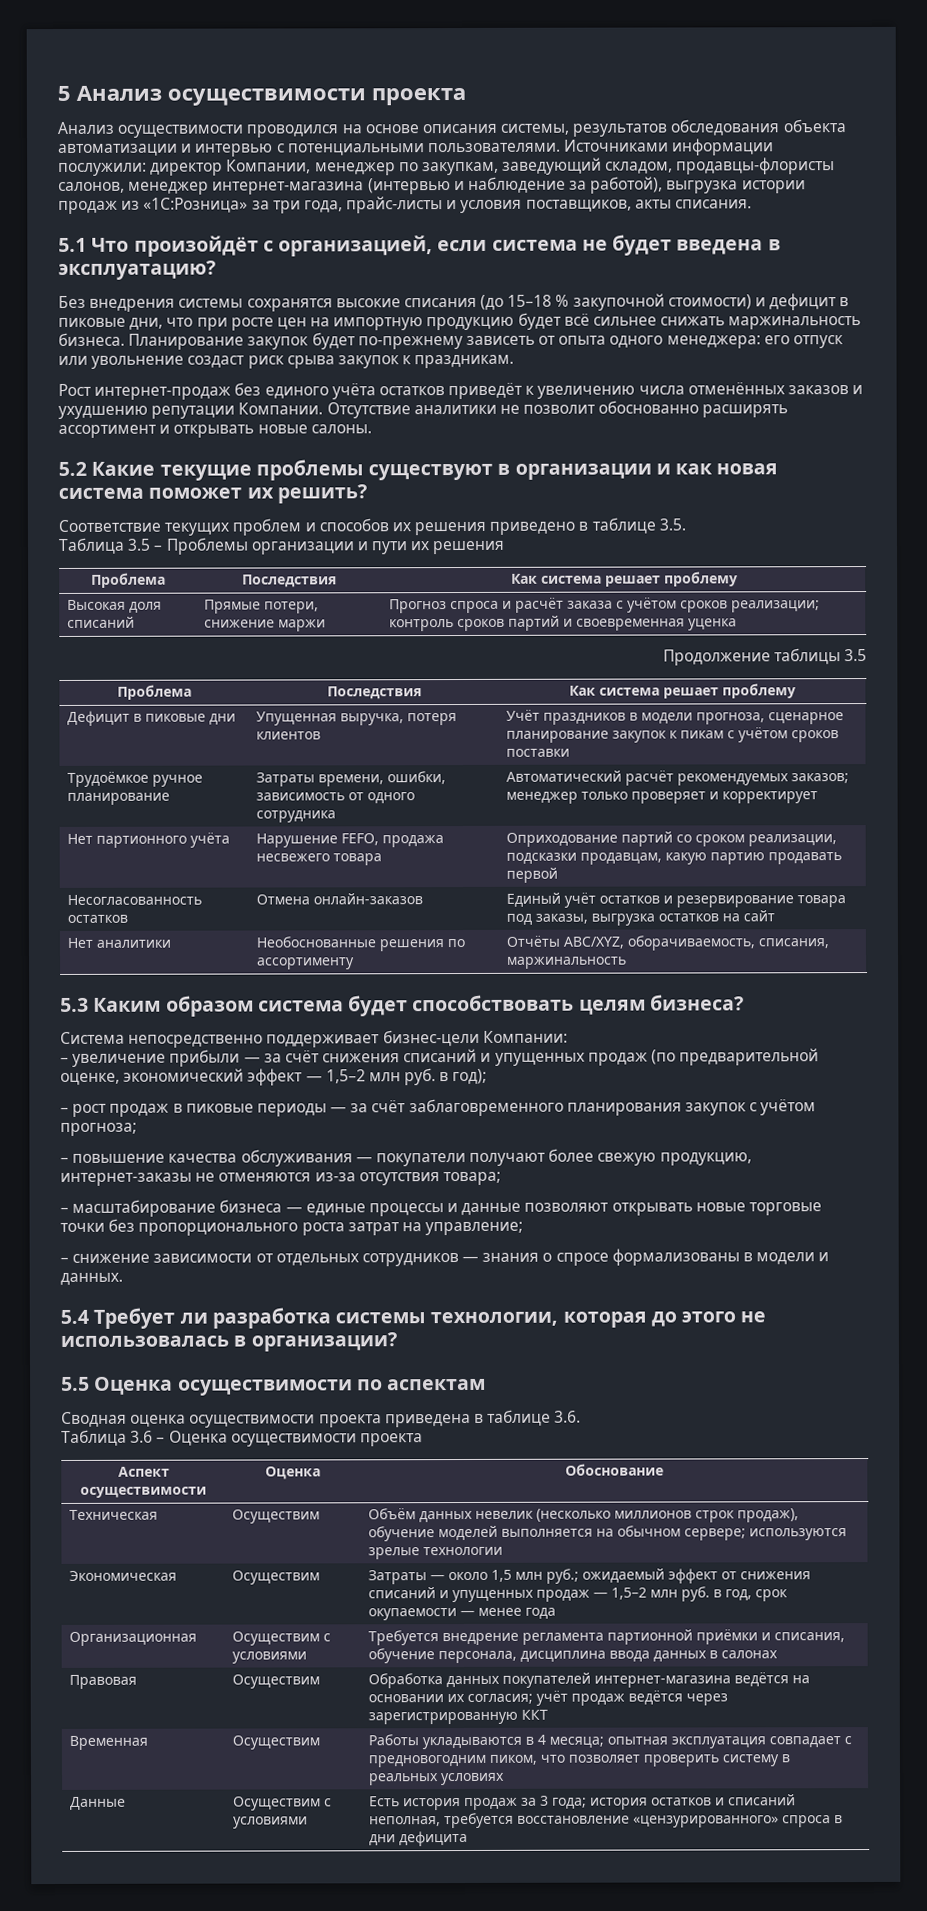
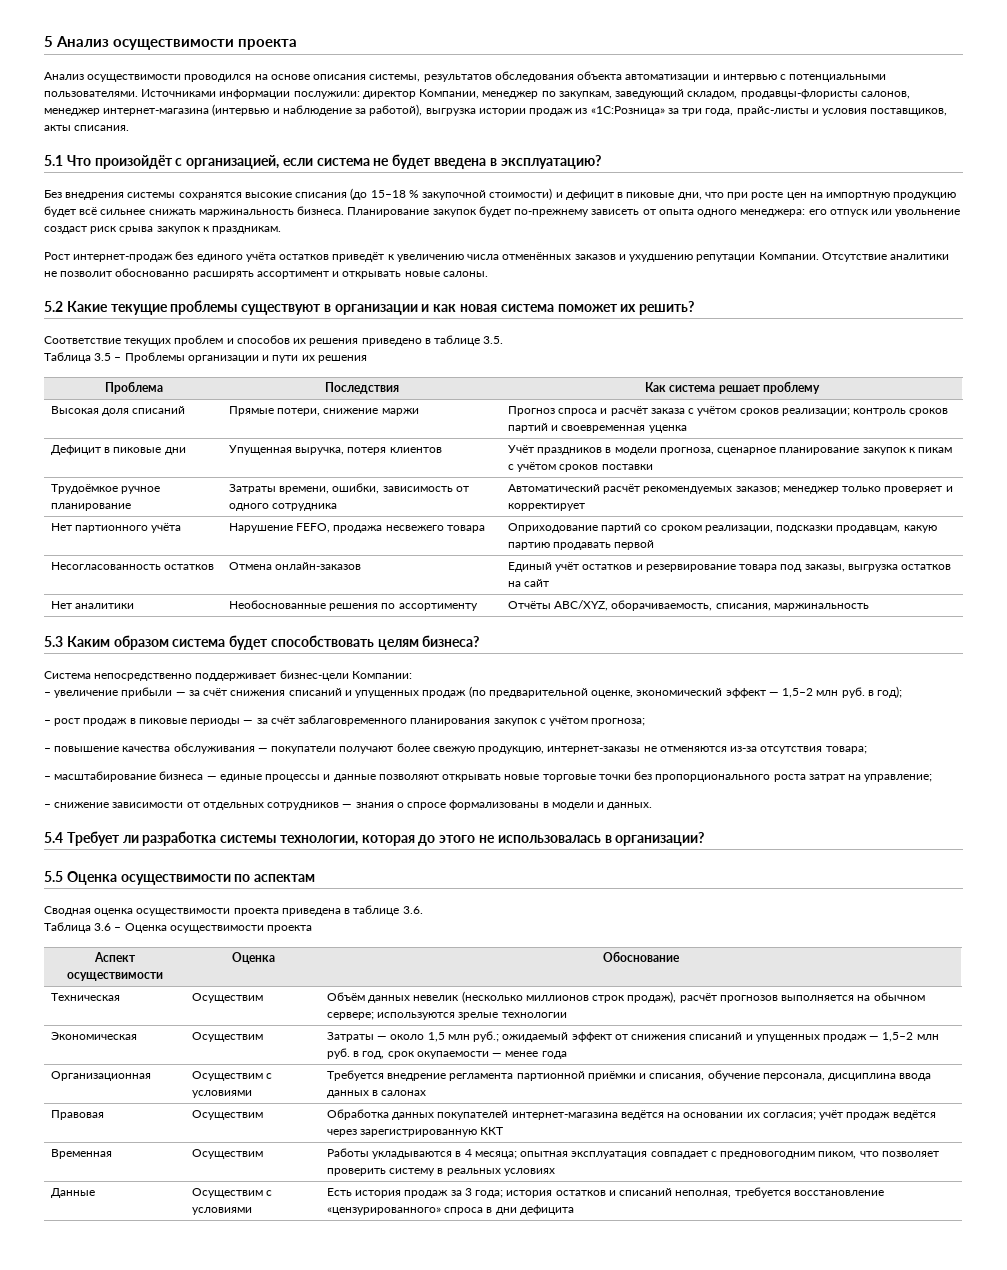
[662,648,867,666] [117,684,192,700] [326,686,422,700] [569,683,796,699] // Продолжение таблицы 3.5 // Проблема | Последствия | Как система решает проблему -> (687, 429) none
[367,1525,498,1542] обучение моделей -> [679,993,778,1003] расчёт прогнозов

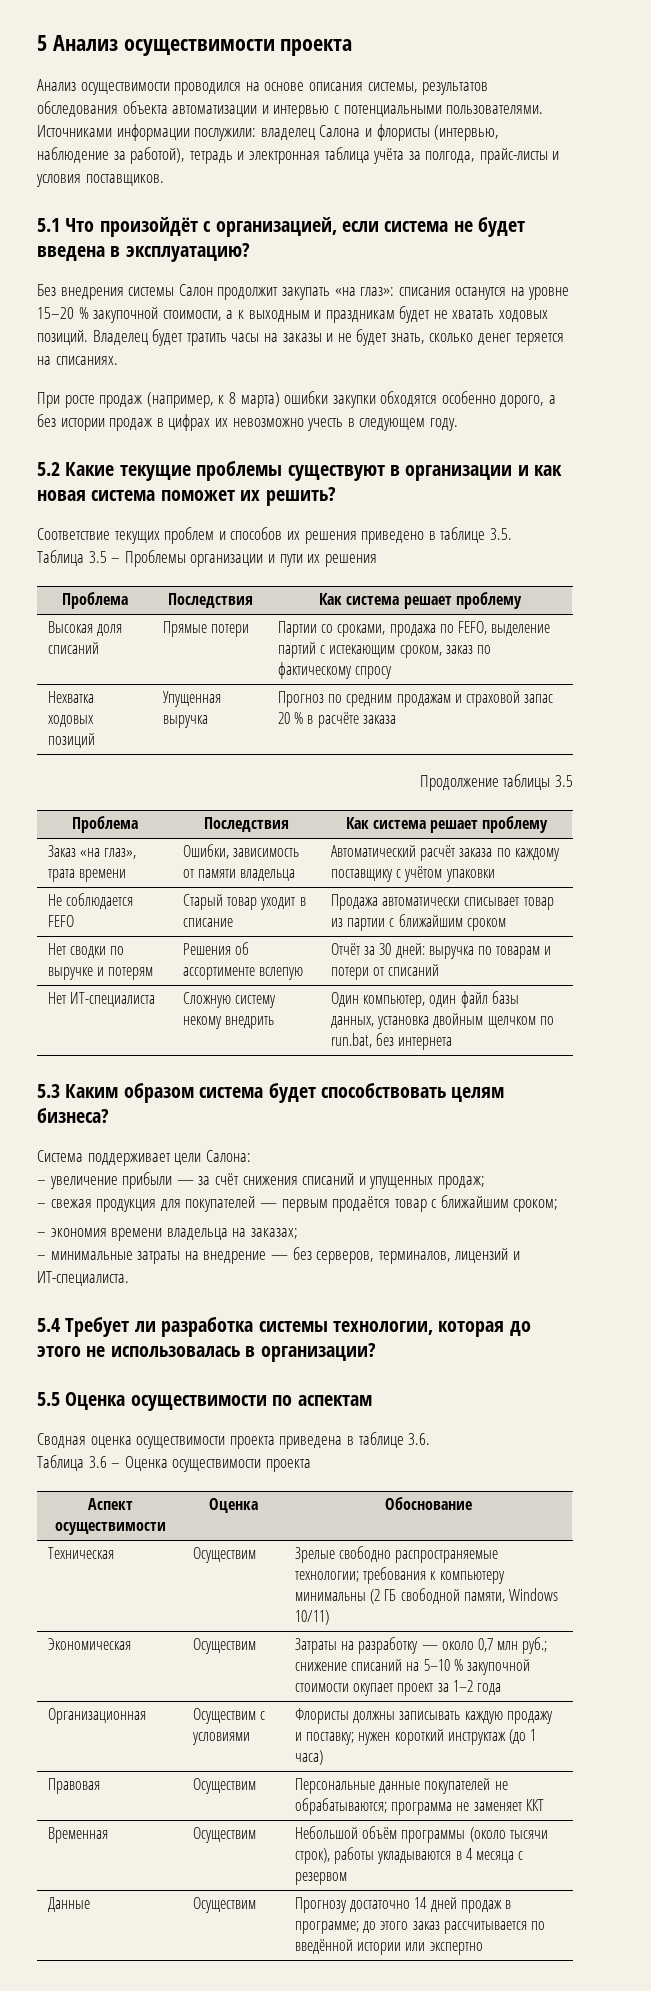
[362,89,910,99] [44,104,948,116] [44,125,130,131] директор Компании, менеджер по закупкам, заведующий складом, продавцы-флористы салонов, менеджер интернет-магазина (интервью и наблюдение за работой), выгрузка истории продаж из «1С:Розница» за три года, прайс-листы и условия поставщиков, акты списания. -> [260,124,500,141] [37,147,560,164] [36,174,164,187] владелец Салона и флористы (интервью, наблюдение за работой), тетрадь и электронная таблица учёта за полгода, прайс-листы и условия поставщиков.
[178,188,957,200] [44,206,961,217] [44,226,282,234] [44,251,950,262] [44,268,488,279] сохранятся высокие списания (до 15–18 % закупочной стоимости) и дефицит в пиковые дни, что при росте цен на импортную продукцию будет всё сильнее снижать маржинальность бизнеса. Планирование закупок будет по-прежнему зависеть от опыта одного менеджера: его отпуск или увольнение создаст риск срыва закупок к праздникам. // Рост интернет-продаж без единого учёта остатков приведёт к увеличению числа отменённых заказов и ухудшению репутации Компании. Отсутствие аналитики не позволит обоснованно расширять ассортимент и открывать новые салоны. -> [178,284,570,300] [37,306,549,323] [37,329,564,346] [37,356,118,365] [37,391,557,408] [37,414,458,431] Салон продолжит закупать «на глаз»: списания останутся на уровне 15–20 % закупочной стоимости, а к выходным и праздникам будет не хватать ходовых позиций. Владелец будет тратить часы на заказы и не будет знать, сколько денег теряется на списаниях. // При росте продаж (например, к 8 марта) ошибки закупки обходятся особенно дорого, а без истории продаж в цифрах их невозможно учесть в следующем году.
[277,408,419,416] [507,406,949,416] [507,423,687,433] [50,445,186,455] [228,445,442,455] [507,445,953,455] [507,462,653,472] [50,484,161,494] [50,503,131,511] [228,483,469,494] [228,503,338,511] [507,484,953,494] [507,503,585,511] [50,523,182,533] [228,523,485,533] [507,523,937,533] [507,540,655,550] [50,562,215,570] [228,562,362,570] [507,562,952,572] [507,579,550,587] [50,601,135,609] [228,600,478,611] [507,600,869,611] потери, снижение маржи | Прогноз спроса и расчёт заказа с учётом сроков реализации; контроль сроков партий и своевременная уценка // Дефицит в пиковые дни | Упущенная выручка, потеря клиентов | Учёт праздников в модели прогноза, сценарное планирование закупок к пикам с учётом сроков поставки // Трудоёмкое ручное планирование | Затраты времени, ошибки, зависимость от одного сотрудника | Автоматический расчёт рекомендуемых заказов; менеджер только проверяет и корректирует // Нет партионного учёта | Нарушение FEFO, продажа несвежего товара | Оприходование партий со сроком реализации, подсказки продавцам, какую партию продавать первой // Несогласованность остатков | Отмена онлайн-заказов | Единый учёт остатков и резервирование товара под заказы, выгрузка остатков на сайт // Нет аналитики | Необоснованные решения по ассортименту | Отчёты ABC/XYZ, оборачиваемость, списания, маржинальность -> [211,624,250,637] [277,621,551,637] [277,642,491,658] [277,662,393,679] [47,691,94,703] [47,715,94,727] [47,733,95,748] [162,691,221,707] [162,715,208,728] [277,691,554,707] [277,712,396,728] [419,774,573,791] [72,816,138,833] [204,817,289,832] [345,816,549,833] [47,845,137,859] [47,869,127,882] [182,844,300,859] [182,869,296,881] [330,845,560,861] [330,866,495,882] [47,893,134,909] [47,915,74,927] [182,894,306,910] [182,918,233,927] [330,894,554,910] [330,914,506,931] [47,943,125,958] [47,967,154,980] [182,942,250,955] [182,967,304,980] [330,943,552,959] [330,964,440,980] [47,992,156,1007] [182,992,277,1008] [182,1016,275,1029] [330,991,519,1008] [330,1013,554,1029] [330,1033,453,1050] потери | Партии со сроками, продажа по FEFO, выделение партий с истекающим сроком, заказ по фактическому спросу // Нехватка ходовых позиций | Упущенная выручка | Прогноз по средним продажам и страховой запас 20 % в расчёте заказа // Продолжение таблицы 3.5 // Проблема | Последствия | Как система решает проблему // Заказ «на глаз», трата времени | Ошибки, зависимость от памяти владельца | Автоматический расчёт заказа по каждому поставщику с учётом упаковки // Не соблюдается FEFO | Старый товар уходит в списание | Продажа автоматически списывает товар из партии с ближайшим сроком // Нет сводки по выручке и потерям | Решения об ассортименте вслепую | Отчёт за 30 дней: выручка по товарам и потери от списаний // Нет ИТ-специалиста | Сложную систему некому внедрить | Один компьютер, один файл базы данных, установка двойным щелчком по run.bat, без интернета
[94,670,412,681] непосредственно поддерживает бизнес-цели Компании: -> [87,1150,251,1166] поддерживает цели Салона:
[422,686,903,698] [44,715,646,726] [44,743,867,754] [44,771,933,782] [44,800,653,810] продаж (по предварительной оценке, экономический эффект — 1,5–2 млн руб. в год); // – рост продаж в пиковые периоды — за счёт заблаговременного планирования закупок с учётом прогноза; // – повышение качества обслуживания — покупатели получают более свежую продукцию, интернет-заказы не отменяются из-за отсутствия товара; // – масштабирование бизнеса — единые процессы и данные позволяют открывать новые торговые точки без пропорционального роста затрат на управление; // – снижение зависимости от отдельных сотрудников — знания о спросе формализованы в модели и данных. -> [437,1176,485,1189] [37,1195,559,1212] [37,1228,298,1241] [37,1247,520,1264] [37,1271,129,1286] продаж; // – свежая продукция для покупателей — первым продаётся товар с ближайшим сроком; // – экономия времени владельца на заказах; // – минимальные затраты на внедрение — без серверов, терминалов, лицензий и ИТ-специалиста.
[326,991,925,1003] [326,1012,567,1020] Объём данных невелик (несколько миллионов строк продаж), расчёт прогнозов выполняется на обычном сервере; используются зрелые технологии -> [294,1546,499,1563] [294,1567,505,1584] [294,1588,558,1604] [294,1610,329,1625] Зрелые свободно распространяемые технологии; требования к компьютеру минимальны (2 ГБ свободной памяти, Windows 10/11)
(374, 1037) none -> [341,1637,419,1654] на разработку
[427,1032,445,1042] 1,5 -> [477,1638,493,1652] 0,7
[502,1032,939,1042] [326,1048,539,1059] ожидаемый эффект от снижения списаний и упущенных продаж — 1,5–2 млн руб. в год, срок окупаемости — менее -> [294,1659,530,1675] [294,1680,473,1696] снижение списаний на 5–10 % закупочной стоимости окупает проект за 1–2
[326,1070,932,1081] [326,1090,427,1098] [50,1110,104,1120] [191,1110,263,1120] [326,1109,936,1120] [326,1127,504,1137] [50,1149,112,1159] [191,1149,263,1159] [326,1148,939,1159] [326,1168,555,1176] [50,1188,95,1198] [191,1188,273,1198] [191,1207,252,1215] [326,1187,884,1198] [326,1205,574,1215] Требуется внедрение регламента партионной приёмки и списания, обучение персонала, дисциплина ввода данных в салонах // Правовая | Осуществим | Обработка данных покупателей интернет-магазина ведётся на основании их согласия; учёт продаж ведётся через зарегистрированную ККТ // Временная | Осуществим | Работы укладываются в 4 месяца; опытная эксплуатация совпадает с предновогодним пиком, что позволяет проверить систему в реальных условиях // Данные | Осуществим с условиями | Есть история продаж за 3 года; история остатков и списаний неполная, требуется восстановление «цензурированного» спроса в дни дефицита -> [294,1708,553,1724] [294,1729,537,1745] [294,1750,323,1765] [47,1778,100,1794] [192,1778,256,1794] [294,1778,508,1794] [294,1798,544,1815] [47,1827,108,1843] [192,1827,256,1843] [294,1826,548,1843] [294,1847,524,1864] [294,1872,347,1885] [47,1897,90,1912] [192,1897,256,1913] [294,1897,511,1913] [294,1921,545,1934] [294,1939,483,1955] Флористы должны записывать каждую продажу и поставку; нужен короткий инструктаж (до 1 часа) // Правовая | Осуществим | Персональные данные покупателей не обрабатываются; программа не заменяет ККТ // Временная | Осуществим | Небольшой объём программы (около тысячи строк), работы укладываются в 4 месяца с резервом // Данные | Осуществим | Прогнозу достаточно 14 дней продаж в программе; до этого заказ рассчитывается по введённой истории или экспертно

